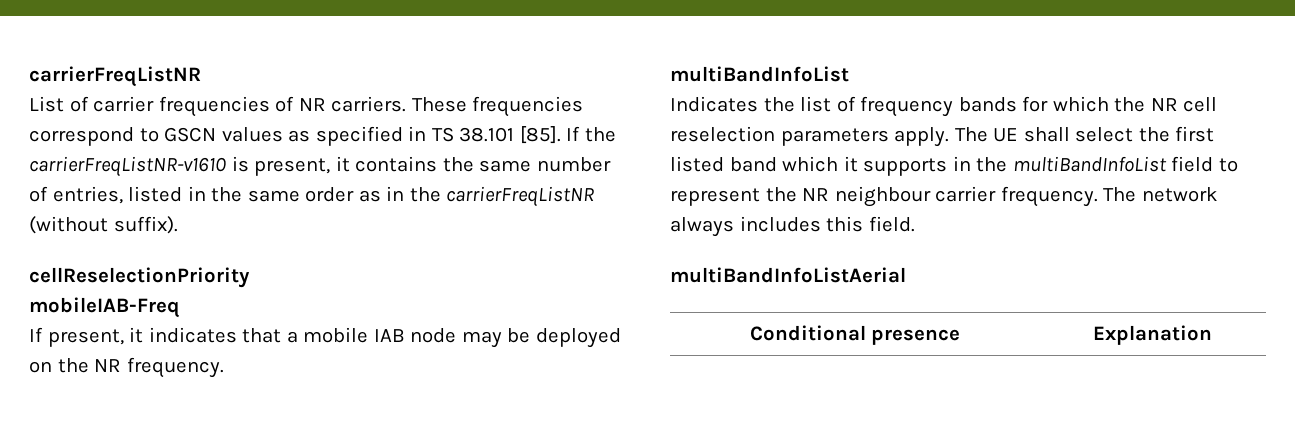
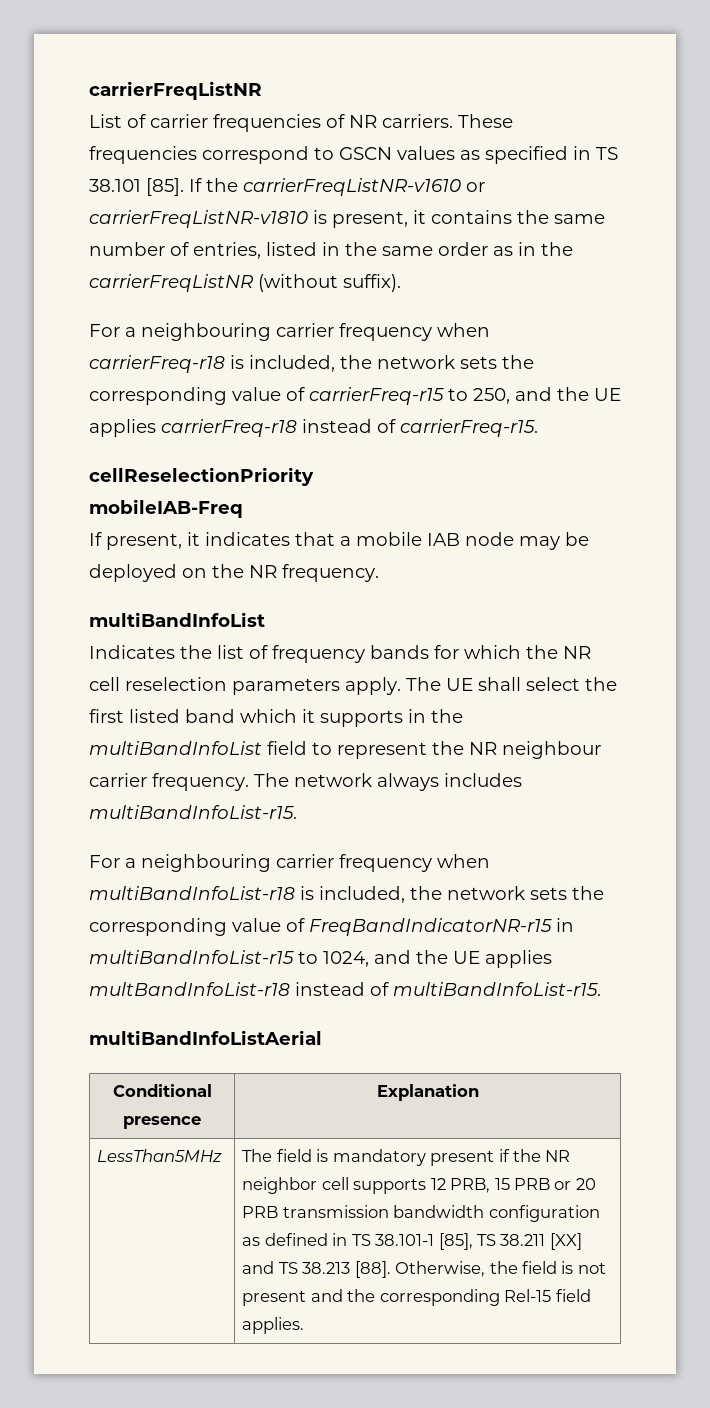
(227, 166) none -> [466,182,485,192] [89,210,308,228] or carrierFreqListNR-v1810
(178, 225) none -> [89,323,490,341] [89,355,534,373] [89,387,621,405] [89,419,538,437] // For a neighbouring carrier frequency when carrierFreq-r18 is included, the network sets the corresponding value of carrierFreq-r15 to 250, and the UE applies carrierFreq-r18 instead of carrierFreq-r15.
[826,216,915,232] [670,267,906,283] [749,325,961,345] [1093,325,1212,345] this field. // multiBandInfoListAerial // Conditional presence | Explanation -> [89,805,297,819] [89,854,490,872] [89,886,604,903] [89,918,574,936] [89,950,552,968] [89,982,601,996] [89,1030,322,1045] [112,1084,212,1097] [123,1116,201,1129] [376,1084,479,1101] [97,1149,223,1162] [242,1149,571,1166] [242,1177,596,1194] [242,1205,600,1222] [242,1233,582,1250] [242,1261,606,1278] [242,1289,591,1306] [242,1317,305,1334] multiBandInfoList-r15. // For a neighbouring carrier frequency when multiBandInfoList-r18 is included, the network sets the corresponding value of FreqBandIndicatorNR-r15 in multiBandInfoList-r15 to 1024, and the UE applies multBandInfoList-r18 instead of multiBandInfoList-r15. // multiBandInfoListAerial // Conditional presence | Explanation // LessThan5MHz | The field is mandatory present if the NR neighbor cell supports 12 PRB, 15 PRB or 20 PRB transmission bandwidth configuration as defined in TS 38.101-1 [85], TS 38.211 [XX] and TS 38.213 [88]. Otherwise, the field is not present and the corresponding Rel-15 field applies.

